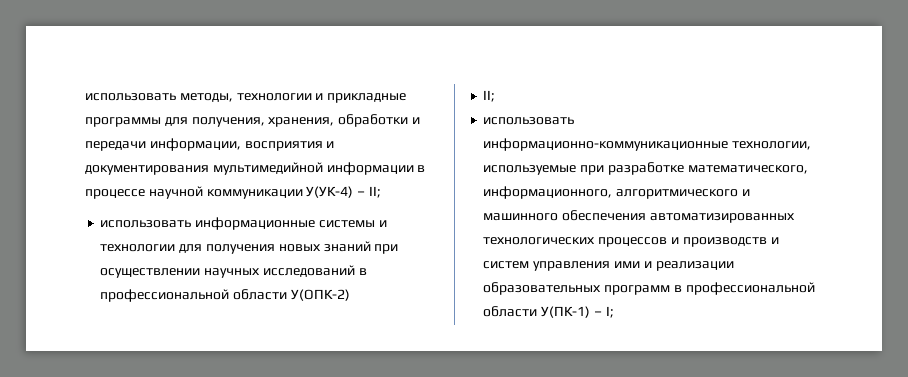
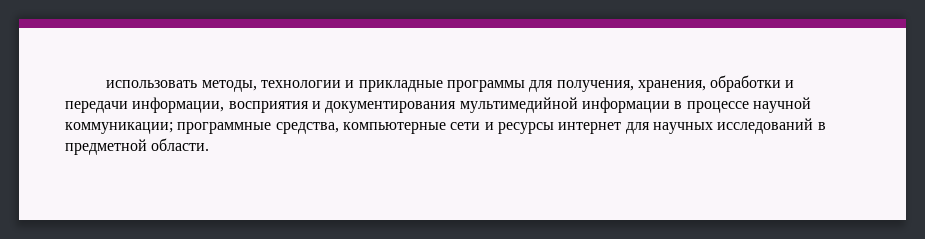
[206,186,381,199] [100,217,387,230] [100,241,399,254] [100,265,367,278] [100,289,350,302] [483,90,496,102] [483,117,575,125] [483,138,812,151] [483,162,808,175] [483,186,750,199] [483,210,795,223] [483,237,779,247] [483,261,734,271] [483,282,815,295] [483,306,614,318] коммуникации У(УК-4) – II; // использовать информационные системы и технологии для получения новых знаний при осуществлении научных исследований в профессиональной области У(ОПК-2) // II; // использовать информационно-коммуникационные технологии, используемые при разработке математического, информационного, алгоритмического и машинного обеспечения автоматизированных технологических процессов и производств и систем управления ими и реализации образовательных программ в профессиональной области У(ПК-1) – I; -> [65,118,826,134] [65,138,210,155] коммуникации; программные средства, компьютерные сети и ресурсы интернет для научных исследований в предметной области.

